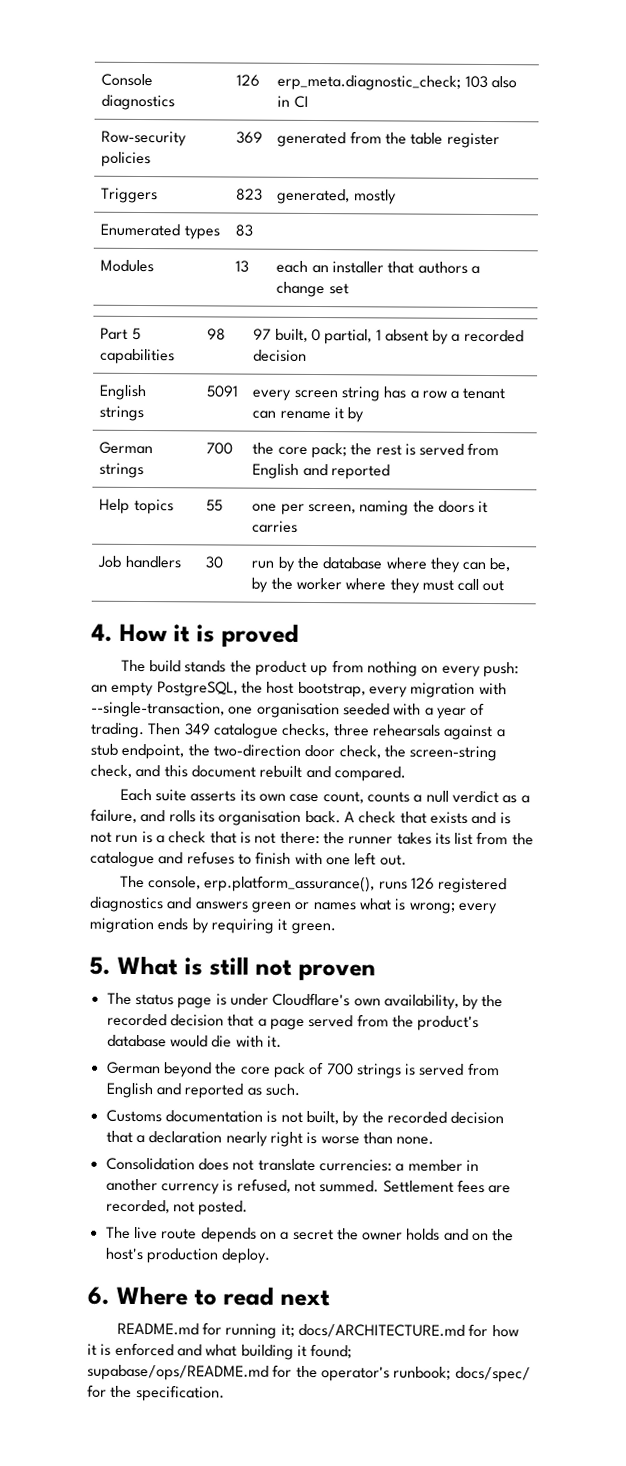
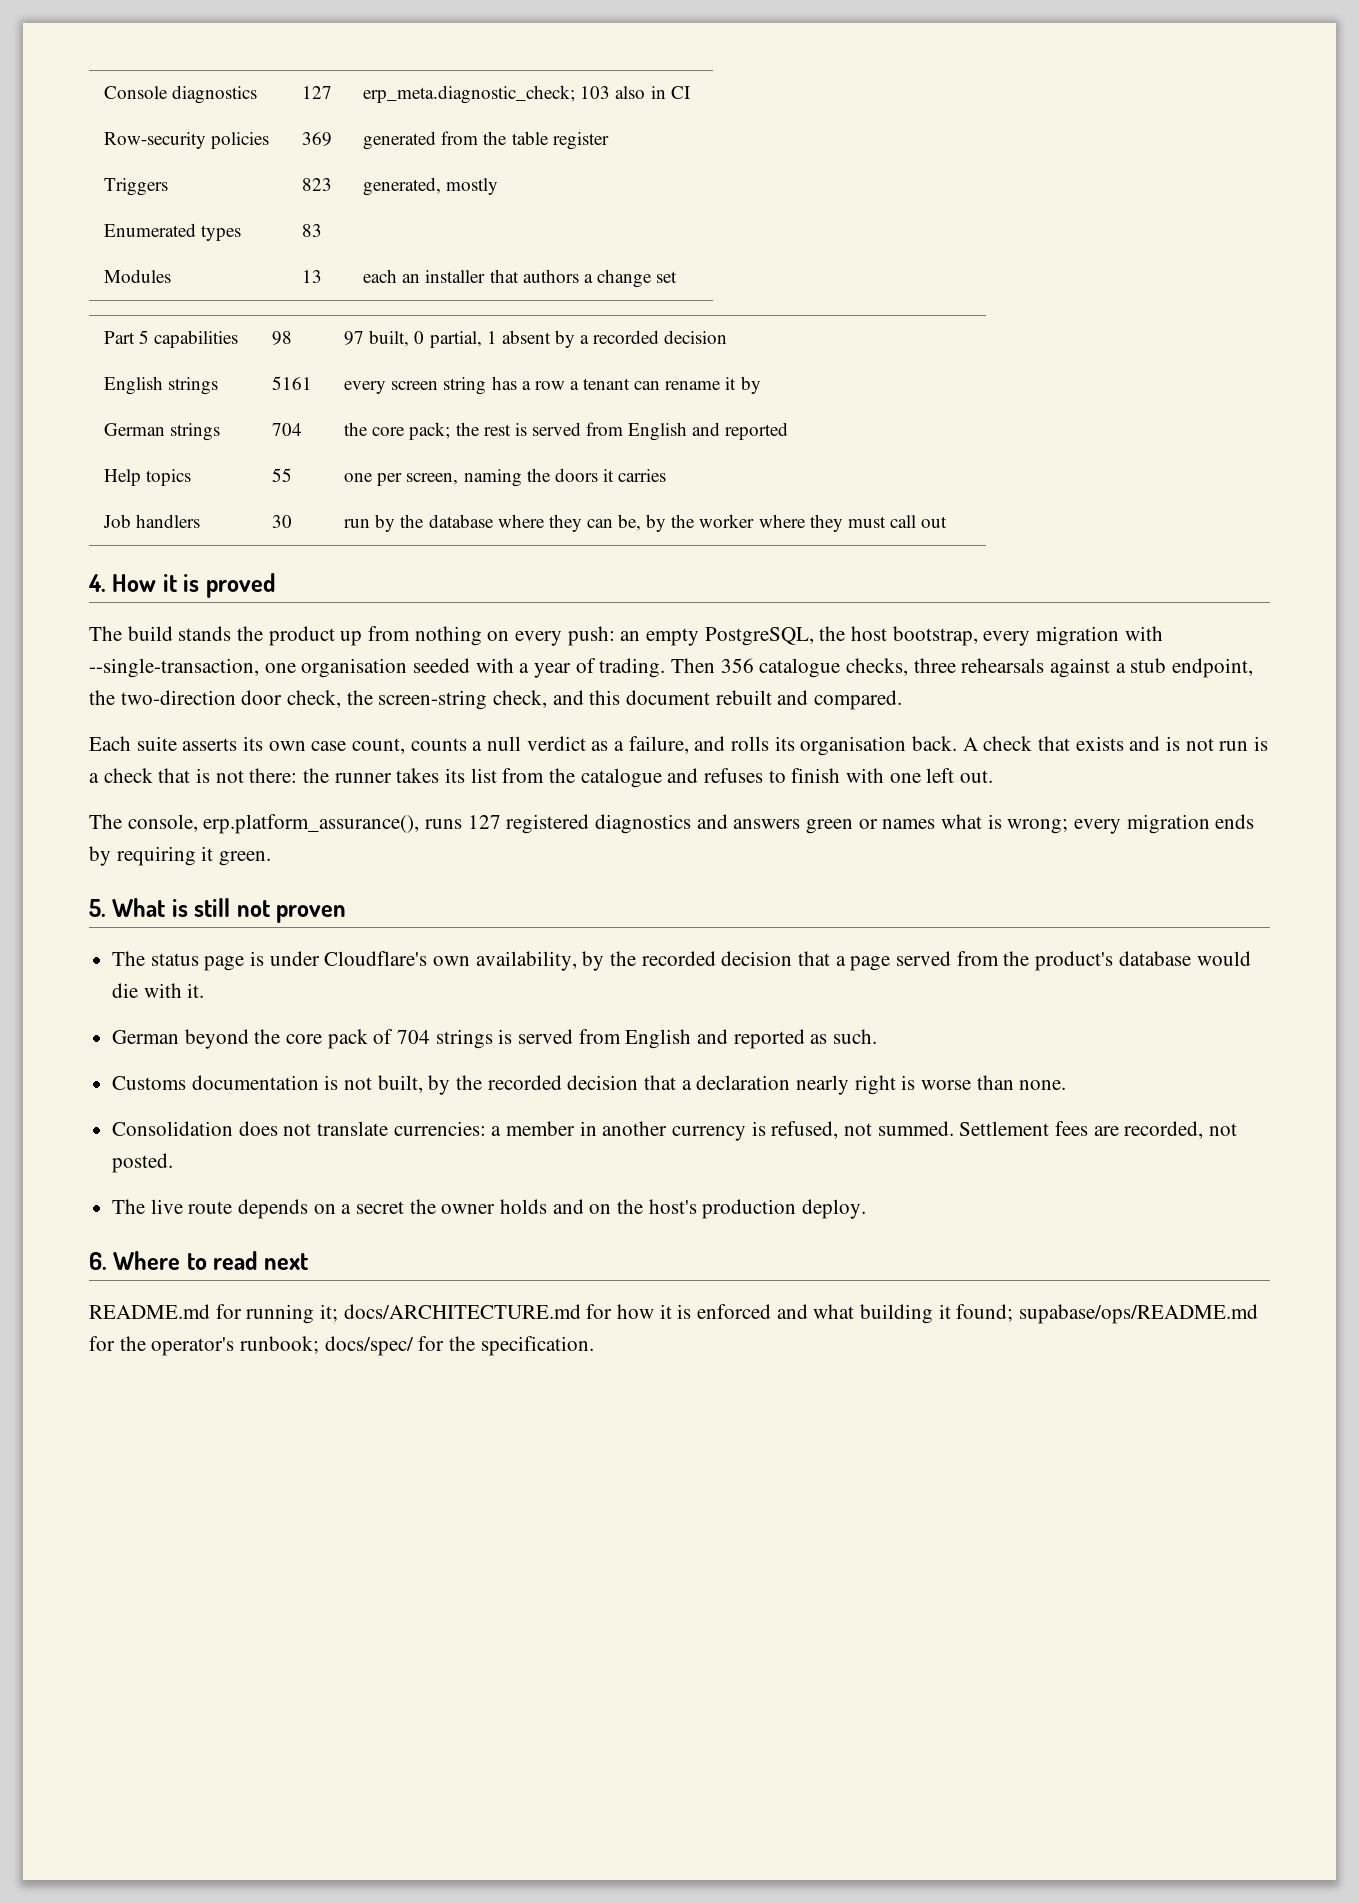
[236,74,261,87] 126 -> [302,86,333,99] 127
[206,385,239,398] 5091 -> [272,376,313,390] 5161
[206,442,234,455] 700 -> [272,423,303,436] 704
[183,723,211,736] 349 -> [720,658,754,673] 356
[411,877,436,890] 126 -> [467,815,501,829] 127
[326,1063,354,1076] 700 -> [397,1030,431,1044] 704

